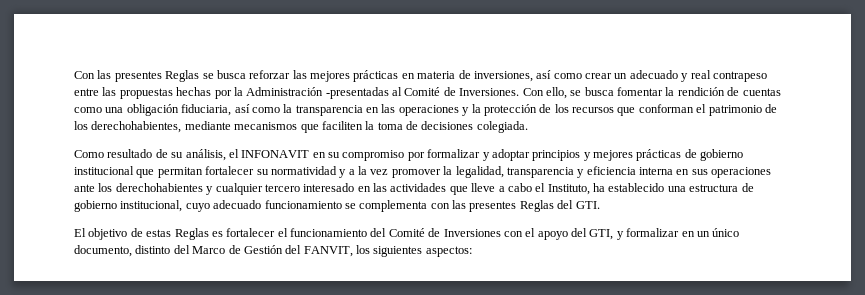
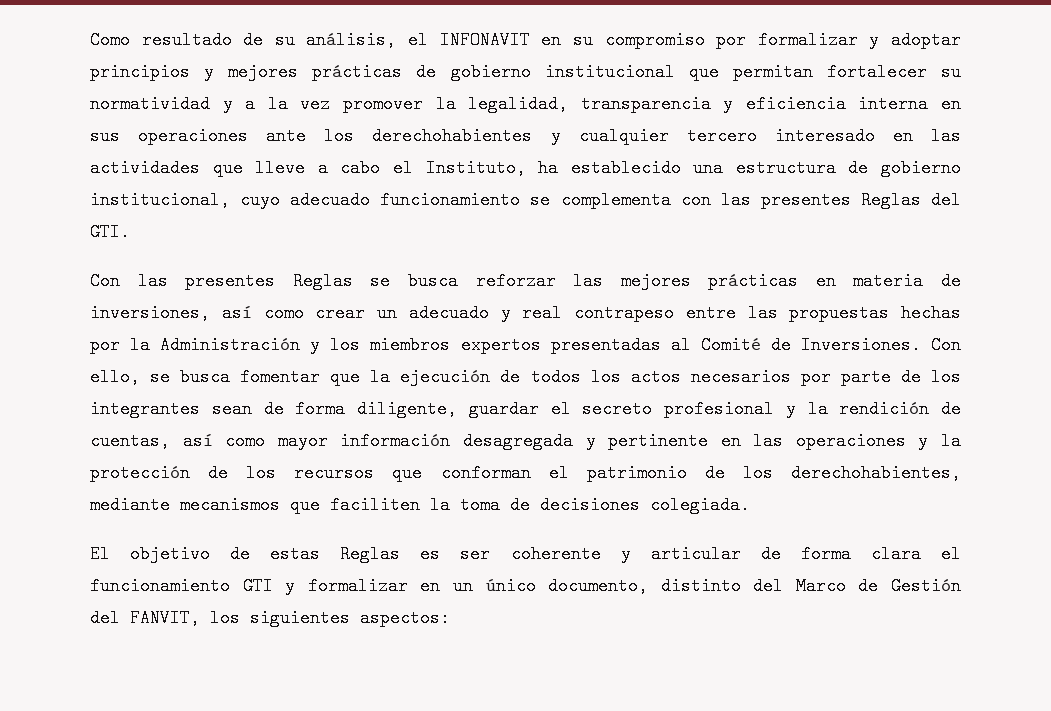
[74,70,767,82] [74,87,781,99] [74,104,777,116] [74,121,528,133] Con las presentes Reglas se busca reforzar las mejores prácticas en materia de inversiones, así como crear un adecuado y real contrapeso entre las propuestas hechas por la Administración -presentadas al Comité de Inversiones. Con ello, se busca fomentar la rendición de cuentas como una obligación fiduciaria, así como la transparencia en las operaciones y la protección de los recursos que conforman el patrimonio de los derechohabientes, mediante mecanismos que faciliten la toma de decisiones colegiada. // -> (90, 40) none
(600, 205) none -> [90,272,962,290] [90,304,961,322] [90,336,962,354] [90,368,962,386] [90,400,961,418] [90,432,962,450] [90,464,962,482] [90,496,750,514] // Con las presentes Reglas se busca reforzar las mejores prácticas en materia de inversiones, así como crear un adecuado y real contrapeso entre las propuestas hechas por la Administración y los miembros expertos presentadas al Comité de Inversiones. Con ello, se busca fomentar que la ejecución de todos los actos necesarios por parte de los integrantes sean de forma diligente, guardar el secreto profesional y la rendición de cuentas, así como mayor información desagregada y pertinente en las operaciones y la protección de los recursos que conforman el patrimonio de los derechohabientes, mediante mecanismos que faciliten la toma de decisiones colegiada.
[226,228,614,240] fortalecer el funcionamiento del Comité de Inversiones con el apoyo del GTI, -> [460,545,962,563] [90,577,273,595] ser coherente y articular de forma clara el funcionamiento GTI

